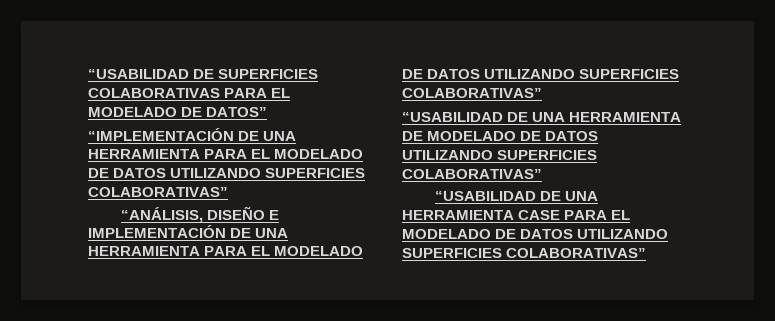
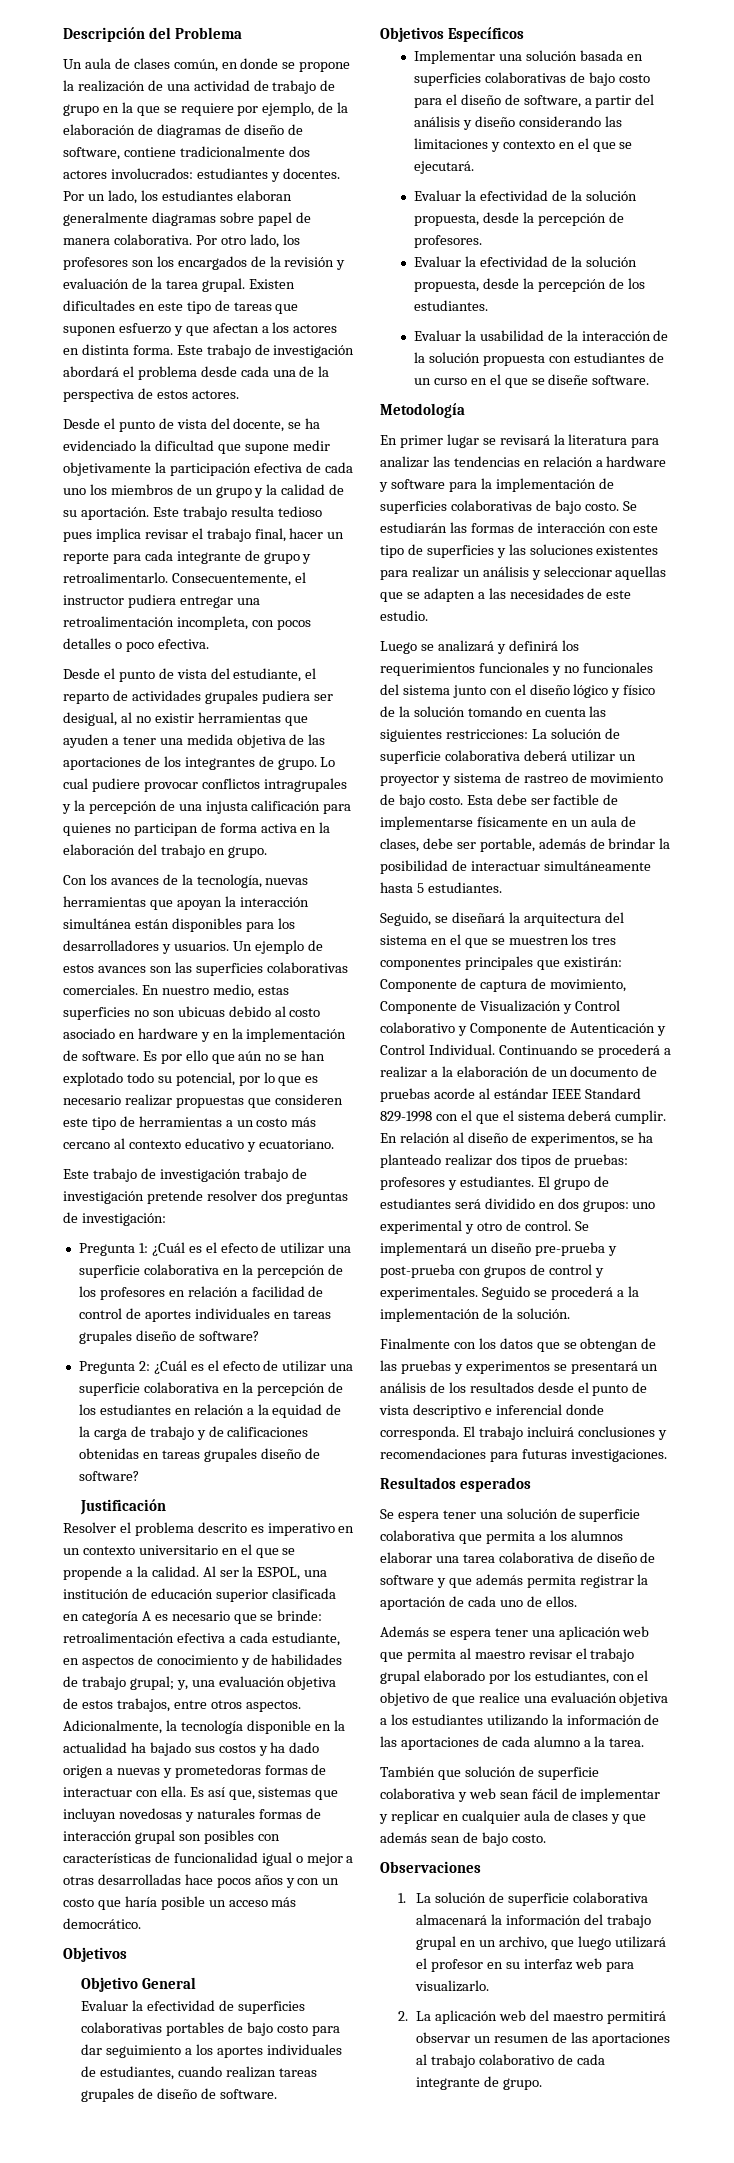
[88,69,319,79] [88,88,291,98] [88,107,268,117] [88,128,297,141] [88,149,364,159] [88,168,366,178] [88,187,228,197] [120,206,279,223] [88,225,289,238] [88,246,364,256] [402,69,680,79] [402,88,542,98] [402,112,682,122] [402,131,599,141] [402,150,598,160] [402,169,542,179] [434,191,598,201] [402,210,631,220] [402,229,669,239] [402,248,647,258] “USABILIDAD DE SUPERFICIES COLABORATIVAS PARA EL MODELADO DE DATOS” // “IMPLEMENTACIÓN DE UNA HERRAMIENTA PARA EL MODELADO DE DATOS UTILIZANDO SUPERFICIES COLABORATIVAS” // “ANÁLISIS, DISEÑO E IMPLEMENTACIÓN DE UNA HERRAMIENTA PARA EL MODELADO DE DATOS UTILIZANDO SUPERFICIES COLABORATIVAS” // “USABILIDAD DE UNA HERRAMIENTA DE MODELADO DE DATOS UTILIZANDO SUPERFICIES COLABORATIVAS” // “USABILIDAD DE UNA HERRAMIENTA CASE PARA EL MODELADO DE DATOS UTILIZANDO SUPERFICIES COLABORATIVAS” -> [63,27,242,42] [63,58,351,72] [63,80,336,94] [63,102,349,116] [63,124,303,138] [63,146,310,160] [63,168,340,182] [63,190,292,204] [63,212,311,226] [63,234,300,248] [63,256,346,270] [63,278,295,292] [63,300,299,314] [63,322,338,336] [63,344,355,358] [63,366,330,380] [63,388,239,402] [63,418,321,432] [63,440,330,454] [63,462,353,476] [63,484,345,498] [63,506,322,520] [63,528,345,542] [63,550,312,564] [63,572,306,586] [63,594,260,608] [63,616,311,630] [63,638,209,652] [63,668,317,682] [63,690,333,704] [63,712,308,726] [63,734,326,748] [63,756,336,770] [63,778,347,792] [62,800,352,814] [63,822,331,836] [63,844,267,858] [63,874,309,888] [63,896,309,910] [63,918,295,932] [63,940,323,954] [63,962,348,976] [63,984,289,998] [63,1006,321,1020] [63,1028,347,1042] [63,1050,326,1064] [63,1072,319,1086] [63,1094,343,1108] [63,1116,317,1130] [63,1138,334,1152] [63,1168,307,1182] [63,1190,348,1204] [63,1212,166,1226] [78,1242,352,1256] [78,1264,343,1278] [78,1286,324,1300] [78,1308,331,1322] [78,1330,259,1344] [78,1360,354,1374] [78,1382,343,1396] [78,1404,342,1418] [78,1426,309,1440] [78,1448,320,1462] [78,1471,139,1481] [80,1499,167,1515] [63,1522,355,1536] [63,1544,296,1558] [63,1566,328,1580] [63,1588,336,1602] [63,1610,323,1624] [63,1632,340,1646] [63,1654,343,1668] [63,1676,337,1690] [63,1698,301,1712] [63,1720,345,1734] [63,1742,320,1756] [63,1764,327,1778] [63,1786,339,1800] [63,1808,321,1822] [63,1830,280,1844] [63,1852,354,1866] [63,1874,340,1888] [63,1896,297,1910] [63,1918,141,1929] [63,1947,127,1962] [81,1977,196,1992] [81,2000,305,2014] [81,2022,340,2036] [81,2044,342,2058] [81,2066,317,2080] [81,2088,277,2102] [380,27,524,42] [413,50,643,64] [413,72,650,86] [413,94,655,108] [413,116,622,130] [413,138,633,152] [413,161,474,174] [413,190,637,201] [413,212,624,226] [413,235,482,248] [413,256,637,267] [413,278,645,292] [413,300,488,311] [413,330,669,341] [413,352,664,366] [413,374,650,388] [380,403,465,418] [380,434,660,448] [380,456,667,468] [379,478,614,492] [380,500,637,514] [380,522,659,533] [380,544,659,558] [380,566,667,580] [380,588,632,602] [380,610,428,621] [380,640,579,654] [380,662,653,676] [380,684,656,698] [380,706,607,717] [380,728,620,742] [380,750,636,764] [380,772,664,786] [380,794,619,808] [380,816,636,830] [380,838,671,852] [380,860,651,874] [380,882,502,893] [380,912,624,926] [380,934,617,948] [380,956,622,970] [380,978,626,992] [380,1000,620,1014] [380,1022,666,1036] [380,1044,671,1058] [380,1066,658,1078] [380,1088,641,1102] [380,1110,667,1124] [380,1132,654,1146] [380,1154,628,1168] [380,1176,609,1190] [380,1198,656,1212] [380,1220,589,1234] [380,1242,617,1256] [380,1264,604,1278] [380,1286,639,1300] [380,1308,570,1322] [380,1338,657,1352] [380,1360,659,1374] [380,1382,648,1396] [379,1404,604,1418] [380,1426,667,1440] [380,1448,667,1462] [380,1477,531,1492] [380,1508,641,1522] [380,1530,623,1544] [380,1552,656,1563] [380,1574,649,1588] [380,1596,577,1610] [380,1626,650,1640] [380,1648,635,1662] [380,1670,649,1684] [380,1692,669,1706] [380,1714,660,1726] [380,1736,645,1750] [380,1766,599,1780] [380,1788,661,1802] [379,1810,647,1824] [380,1832,546,1846] [380,1861,481,1873] [398,1892,648,1906] [416,1914,651,1928] [416,1936,666,1950] [416,1958,634,1972] [415,1980,490,1992] [398,2010,666,2024] [416,2032,670,2046] [416,2054,605,2068] [416,2076,542,2090] Descripción del Problema // Un aula de clases común, en donde se propone la realización de una actividad de trabajo de grupo en la que se requiere por ejemplo, de la elaboración de diagramas de diseño de software, contiene tradicionalmente dos actores involucrados: estudiantes y docentes. Por un lado, los estudiantes elaboran generalmente diagramas sobre papel de manera colaborativa. Por otro lado, los profesores son los encargados de la revisión y evaluación de la tarea grupal. Existen dificultades en este tipo de tareas que suponen esfuerzo y que afectan a los actores en distinta forma. Este trabajo de investigación abordará el problema desde cada una de la perspectiva de estos actores. // Desde el punto de vista del docente, se ha evidenciado la dificultad que supone medir objetivamente la participación efectiva de cada uno los miembros de un grupo y la calidad de su aportación. Este trabajo resulta tedioso pues implica revisar el trabajo final, hacer un reporte para cada integrante de grupo y retroalimentarlo. Consecuentemente, el instructor pudiera entregar una retroalimentación incompleta, con pocos detalles o poco efectiva. // Desde el punto de vista del estudiante, el reparto de actividades grupales pudiera ser desigual, al no existir herramientas que ayuden a tener una medida objetiva de las aportaciones de los integrantes de grupo. Lo cual pudiere provocar conflictos intragrupales y la percepción de una injusta calificación para quienes no participan de forma activa en la elaboración del trabajo en grupo. // Con los avances de la tecnología, nuevas herramientas que apoyan la interacción simultánea están disponibles para los desarrolladores y usuarios. Un ejemplo de estos avances son las superficies colaborativas comerciales. En nuestro medio, estas superficies no son ubicuas debido al costo asociado en hardware y en la implementación de software. Es por ello que aún no se han explotado todo su potencial, por lo que es necesario realizar propuestas que consideren este tipo de herramientas a un costo más cercano al contexto educativo y ecuatoriano. // Este trabajo de investigación trabajo de investigación pretende resolver dos preguntas de investigación: // Pregunta 1: ¿Cuál es el efecto de utilizar una superficie colaborativa en la percepción de los profesores en relación a facilidad de control de aportes individuales en tareas grupales diseño de software? // Pregunta 2: ¿Cuál es el efecto de utilizar una superficie colaborativa en la percepción de los estudiantes en relación a la equidad de la carga de trabajo y de calificaciones obtenidas en tareas grupales diseño de software? // Justificación // Resolver el problema descrito es imperativo en un contexto universitario en el que se propende a la calidad. Al ser la ESPOL, una institución de educación superior clasificada en categoría A es necesario que se brinde: retroalimentación efectiva a cada estudiante, en aspectos de conocimiento y de habilidades de trabajo grupal; y, una evaluación objetiva de estos trabajos, entre otros aspectos. Adicionalmente, la tecnología disponible en la actualidad ha bajado sus costos y ha dado origen a nuevas y prometedoras formas de interactuar con ella. Es así que, sistemas que incluyan novedosas y naturales formas de interacción grupal son posibles con características de funcionalidad igual o mejor a otras desarrolladas hace pocos años y con un costo que haría posible un acceso más democrático. // Objetivos // Objetivo General // Evaluar la efectividad de superficies colaborativas portables de bajo costo para dar seguimiento a los aportes individuales de estudiantes, cuando realizan tareas grupales de diseño de software. // Objetivos Específicos // Implementar una solución basada en superficies colaborativas de bajo costo para el diseño de software, a partir del análisis y diseño considerando las limitaciones y contexto en el que se ejecutará. // Evaluar la efectividad de la solución propuesta, desde la percepción de profesores. // Evaluar la efectividad de la solución propuesta, desde la percepción de los estudiantes. // Evaluar la usabilidad de la interacción de la solución propuesta con estudiantes de un curso en el que se diseñe software. // Metodología // En primer lugar se revisará la literatura para analizar las tendencias en relación a hardware y software para la implementación de superficies colaborativas de bajo costo. Se estudiarán las formas de interacción con este tipo de superficies y las soluciones existentes para realizar un análisis y seleccionar aquellas que se adapten a las necesidades de este estudio. // Luego se analizará y definirá los requerimientos funcionales y no funcionales del sistema junto con el diseño lógico y físico de la solución tomando en cuenta las siguientes restricciones: La solución de superficie colaborativa deberá utilizar un proyector y sistema de rastreo de movimiento de bajo costo. Esta debe ser factible de implementarse físicamente en un aula de clases, debe ser portable, además de brindar la posibilidad de interactuar simultáneamente hasta 5 estudiantes. // Seguido, se diseñará la arquitectura del sistema en el que se muestren los tres componentes principales que existirán: Componente de captura de movimiento, Componente de Visualización y Control colaborativo y Componente de Autenticación y Control Individual. Continuando se procederá a realizar a la elaboración de un documento de pruebas acorde al estándar IEEE Standard 829-1998 con el que el sistema deberá cumplir. En relación al diseño de experimentos, se ha planteado realizar dos tipos de pruebas: profesores y estudiantes. El grupo de estudiantes será dividido en dos grupos: uno experimental y otro de control. Se implementará un diseño pre-prueba y post-prueba con grupos de control y experimentales. Seguido se procederá a la implementación de la solución. // Finalmente con los datos que se obtengan de las pruebas y experimentos se presentará un análisis de los resultados desde el punto de vista descriptivo e inferencial donde corresponda. El trabajo incluirá conclusiones y recomendaciones para futuras investigaciones. // Resultados esperados // Se espera tener una solución de superficie colaborativa que permita a los alumnos elaborar una tarea colaborativa de diseño de software y que además permita registrar la aportación de cada uno de ellos. // Además se espera tener una aplicación web que permita al maestro revisar el trabajo grupal elaborado por los estudiantes, con el objetivo de que realice una evaluación objetiva a los estudiantes utilizando la información de las aportaciones de cada alumno a la tarea. // También que solución de superficie colaborativa y web sean fácil de implementar y replicar en cualquier aula de clases y que además sean de bajo costo. // Observaciones // 1. La solución de superficie colaborativa almacenará la información del trabajo grupal en un archivo, que luego utilizará el profesor en su interfaz web para visualizarlo. // 2. La aplicación web del maestro permitirá observar un resumen de las aportaciones al trabajo colaborativo de cada integrante de grupo.

